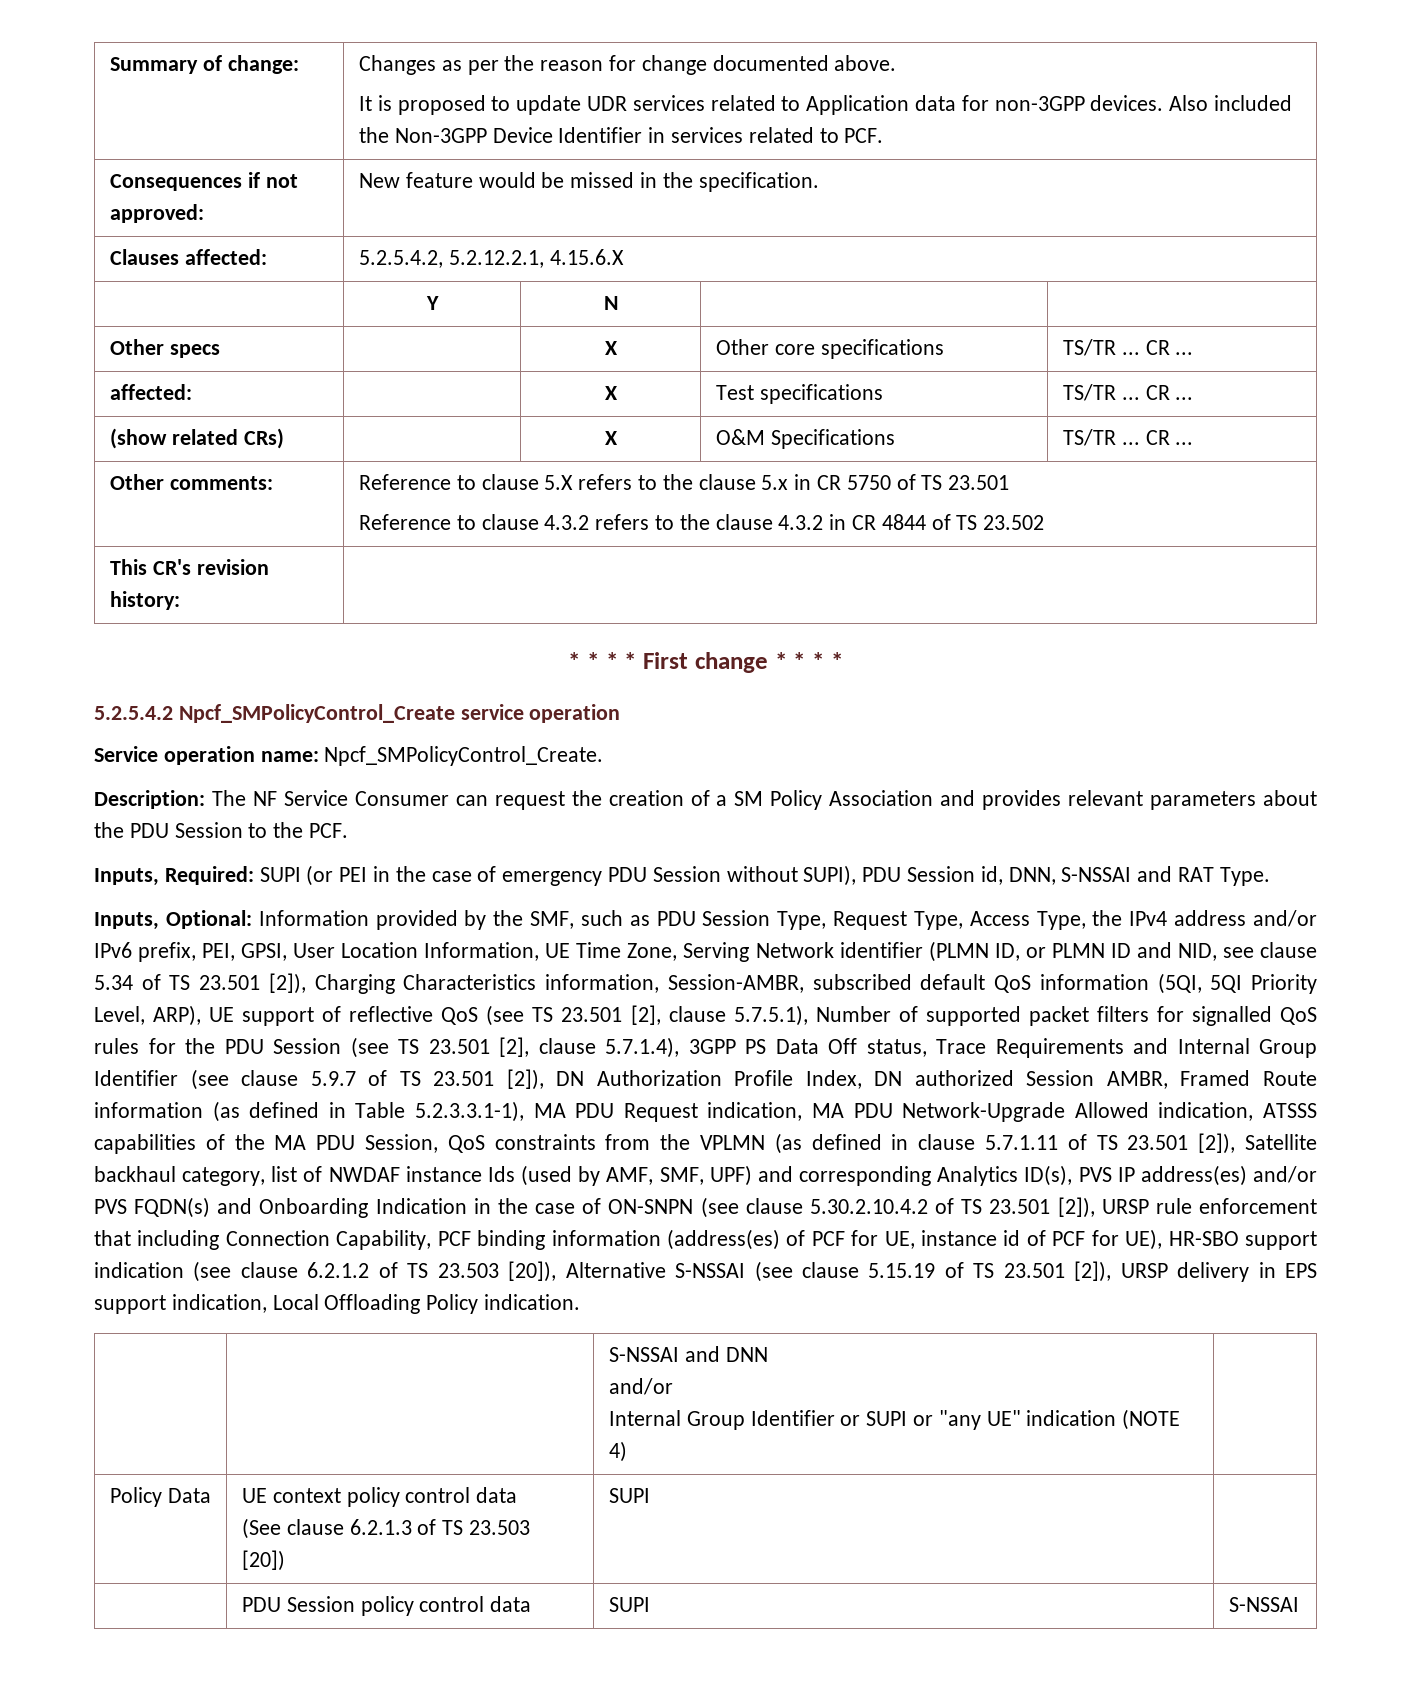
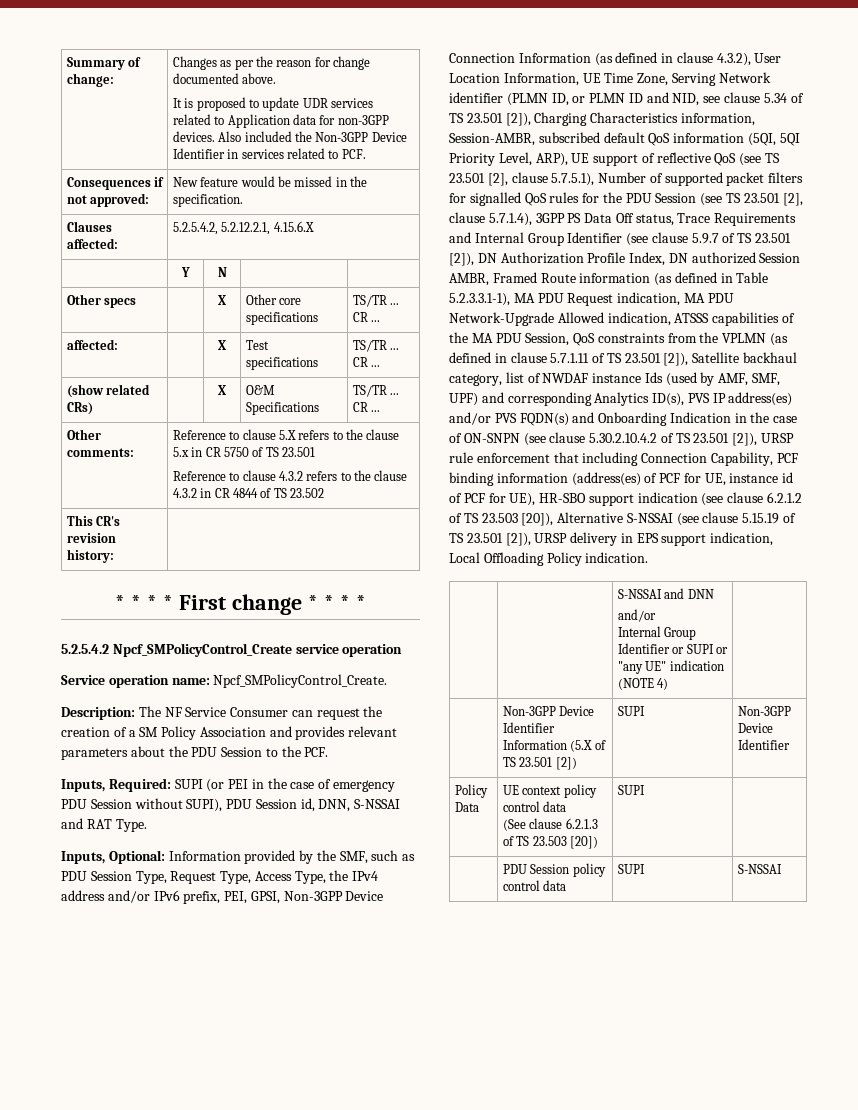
(288, 952) none -> [283,891,384,901] [449,52,751,66] Non-3GPP Device Connection Information (as defined in clause 4.3.2),
(627, 1451) none -> [502,706,595,716] [502,722,555,733] [502,740,606,752] [502,757,577,770] [617,706,645,716] [737,706,791,716] [737,723,773,733] [737,739,790,750] // | Non-3GPP Device Identifier Information (5.X of TS 23.501 [2]) | SUPI | Non-3GPP Device Identifier

